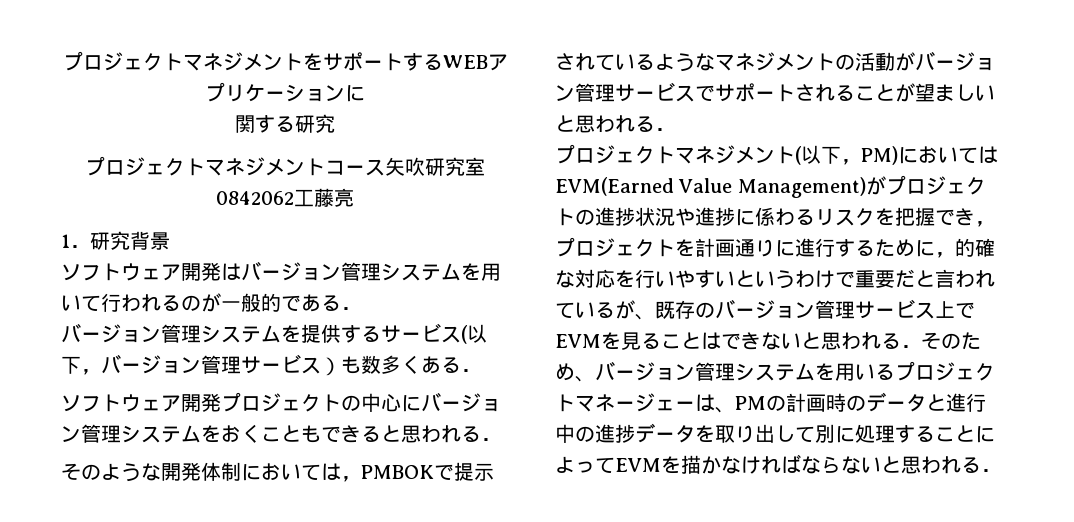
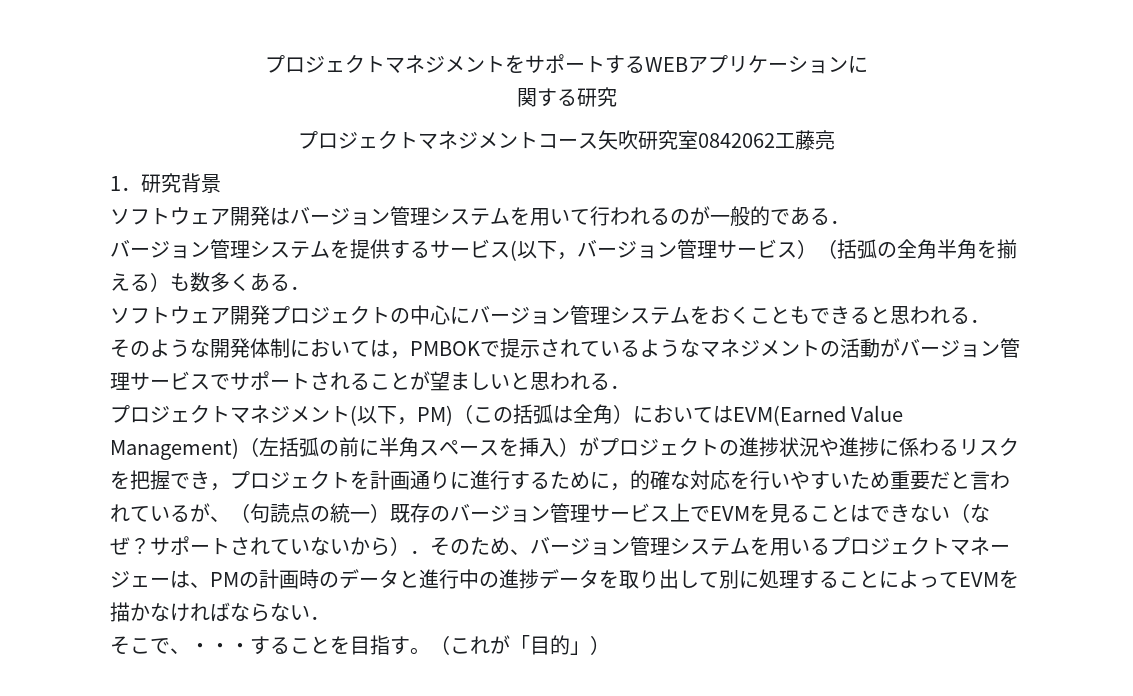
(341, 366) none -> [817,239,1017,259] [110,272,170,292] （括弧の全角半角を揃える）
(898, 155) none -> [453,404,633,424] （この括弧は全角）
(866, 187) none -> [239,437,579,457] （左括弧の前に半角スペースを挿入）
[735,270,855,289] というわけで -> [850,471,890,490] ため
(655, 317) none -> [230,503,390,523] （句読点の統一）
[801,332,901,350] と思われる -> [950,503,990,523] [110,536,410,556] （なぜ？サポートされていないから）
[881,456,1001,474] と思われる． -> [310,616,330,620] [110,635,610,655] ． // そこで、・・・することを目指す。（これが「目的」）

